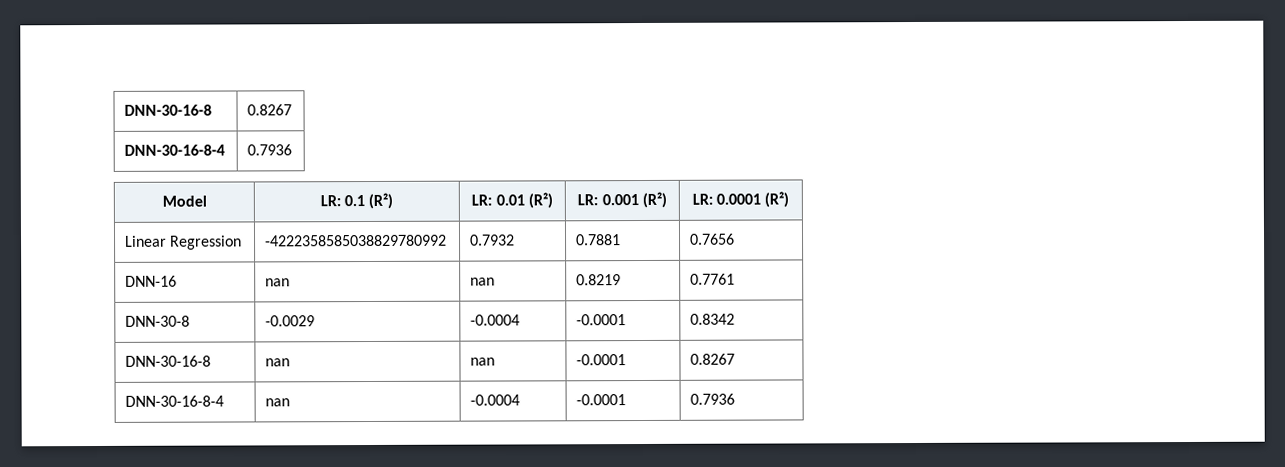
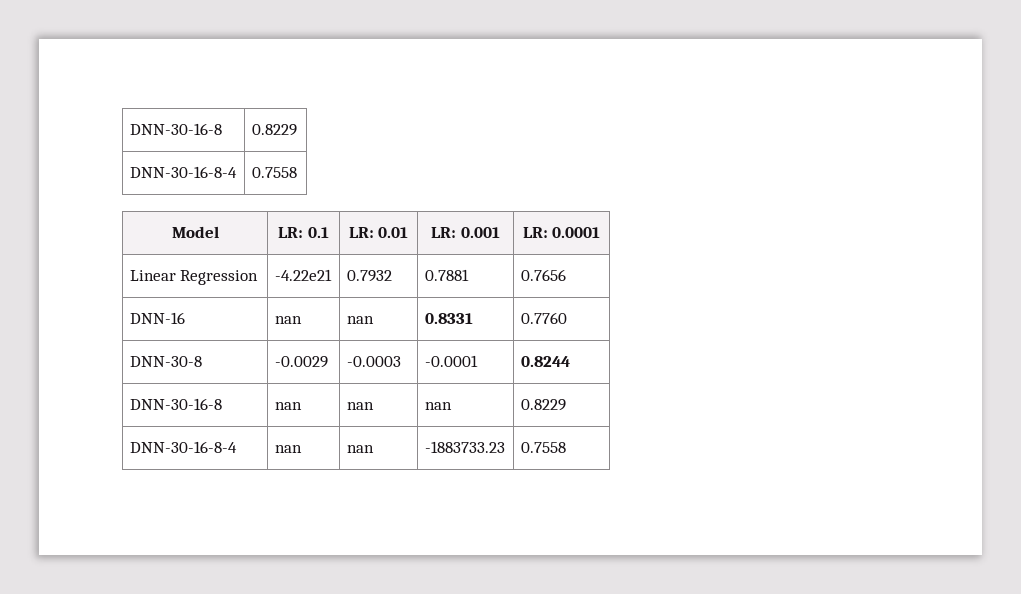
[124,104,213,116] [247,104,293,116] [124,144,226,156] [247,144,293,156] DNN-30-16-8 | 0.8267 // DNN-30-16-8-4 | 0.7936 -> [129,123,222,135] [251,124,297,136] [129,166,237,178] [251,167,297,178] DNN-30-16-8 | 0.8229 // DNN-30-16-8-4 | 0.7558
[368,192,394,210] (R²) -> (329, 232) none
[527,192,553,209] (R²) -> (409, 232) none
[641,191,667,209] (R²) -> (500, 232) none
[764,191,790,208] (R²) -> (601, 232) none
[265,234,448,247] -4222358585038829780992 -> [274,269,332,281] -4.22e21
[576,274,622,286] [690,273,736,285] 0.8219 | 0.7761 -> [424,313,473,324] [520,312,567,324] 0.8331 | 0.7760
[470,314,521,326] [576,314,627,326] [690,313,736,325] -0.0004 | -0.0001 | 0.8342 -> [346,356,401,367] [424,355,478,367] [520,356,570,367] -0.0003 | -0.0001 | 0.8244
[576,354,627,366] [690,353,736,365] -0.0001 | 0.8267 -> [424,402,452,410] [520,399,566,411] nan | 0.8229
[470,394,521,406] [576,394,627,406] [690,393,736,405] -0.0004 | -0.0001 | 0.7936 -> [346,445,374,453] [424,441,505,453] [520,442,566,453] nan | -1883733.23 | 0.7558

